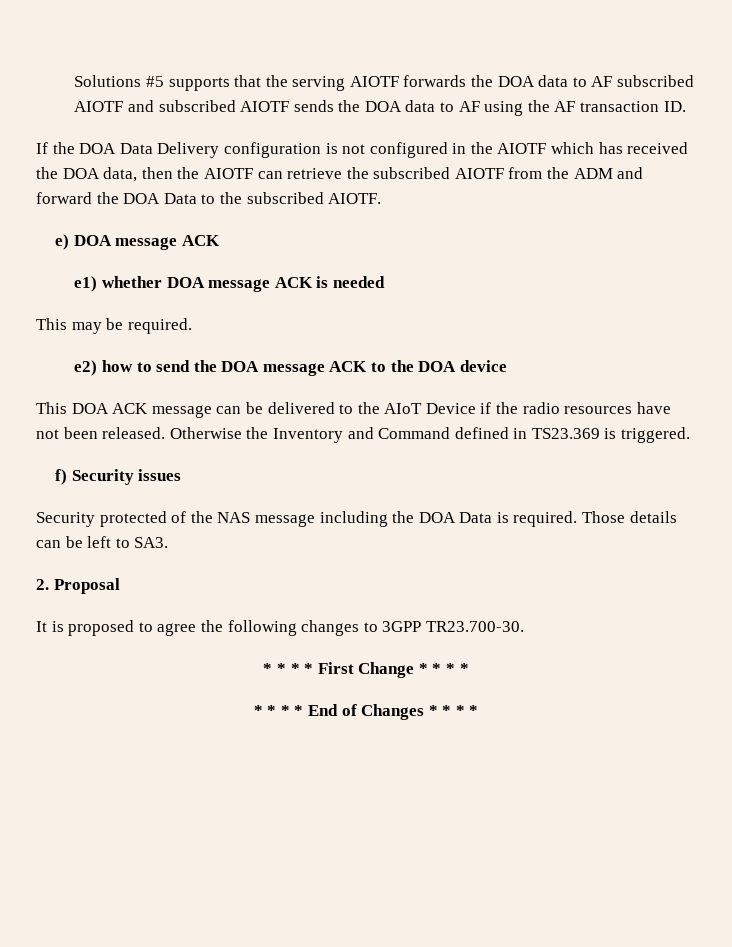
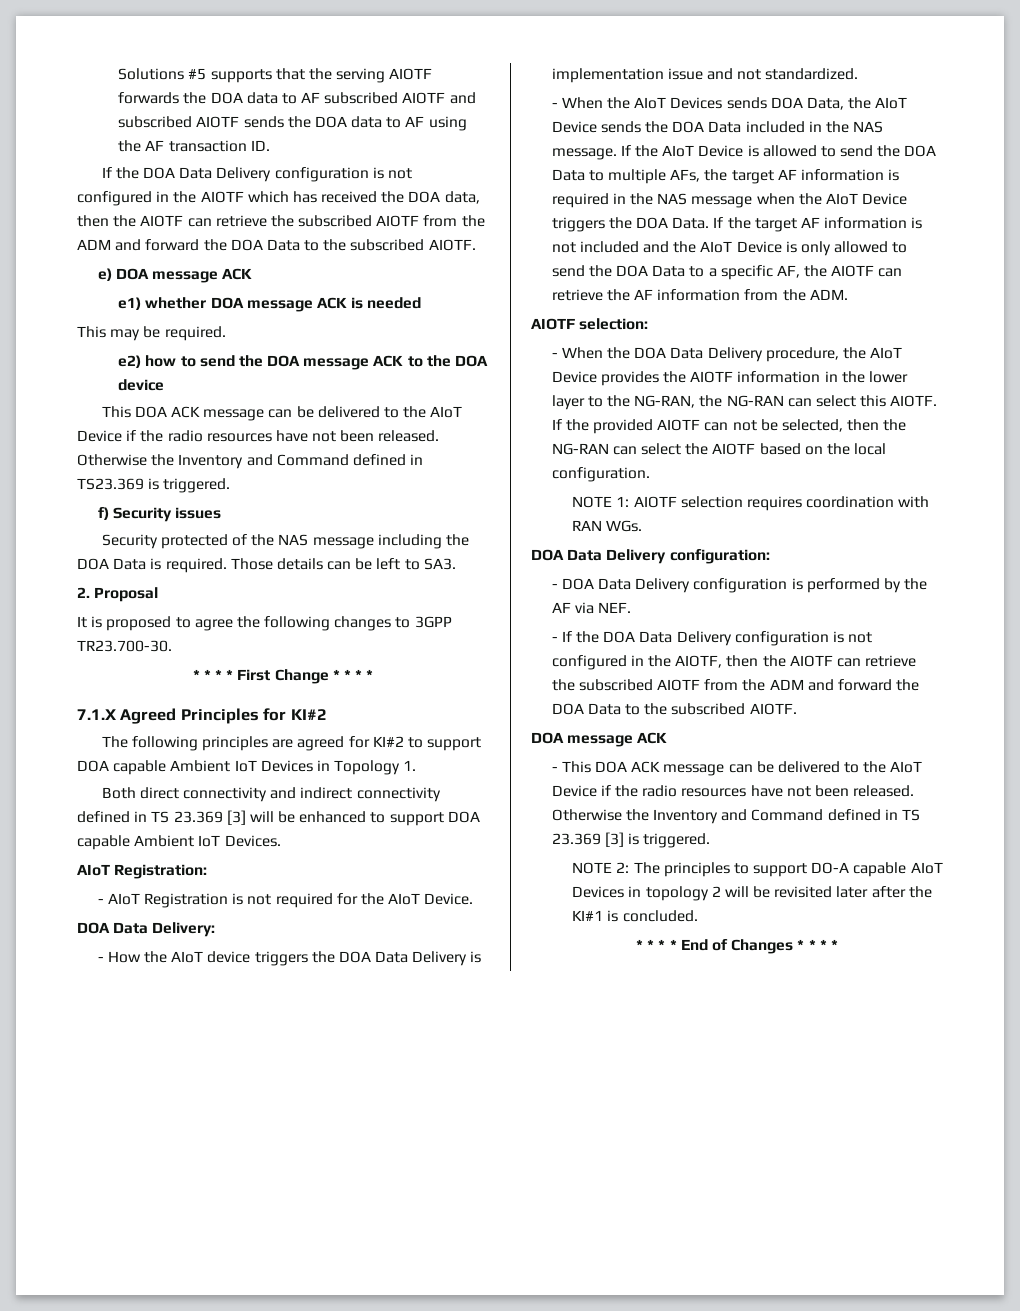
(469, 668) none -> [77,708,327,724] [101,736,482,751] [77,760,417,775] [101,787,441,802] [77,810,480,826] [77,835,281,850] [77,864,208,879] [97,893,474,908] [77,922,216,937] [97,951,482,966] [551,68,859,83] [551,97,908,110] [551,121,884,133] [551,145,937,160] [551,169,900,184] [551,193,908,208] [551,217,923,232] [551,241,908,256] [551,265,903,280] [551,289,848,301] [531,318,649,330] [551,347,903,362] [551,371,908,386] [551,395,938,410] [551,419,907,434] [551,443,887,455] [551,467,650,482] [572,496,930,511] [572,520,643,532] [531,549,770,564] [551,578,928,593] [551,602,631,614] [551,631,873,646] [551,655,917,670] [551,679,920,691] [551,703,797,715] [531,732,668,747] [551,761,923,776] [551,785,915,797] [551,809,920,824] [551,832,711,848] [572,862,943,877] [572,886,932,901] [572,910,698,922] // 7.1.X Agreed Principles for KI#2 // The following principles are agreed for KI#2 to support DOA capable Ambient IoT Devices in Topology 1. // Both direct connectivity and indirect connectivity defined in TS 23.369 [3] will be enhanced to support DOA capable Ambient IoT Devices. // AIoT Registration: // - AIoT Registration is not required for the AIoT Device. // DOA Data Delivery: // - How the AIoT device triggers the DOA Data Delivery is implementation issue and not standardized. // - When the AIoT Devices sends DOA Data, the AIoT Device sends the DOA Data included in the NAS message. If the AIoT Device is allowed to send the DOA Data to multiple AFs, the target AF information is required in the NAS message when the AIoT Device triggers the DOA Data. If the target AF information is not included and the AIoT Device is only allowed to send the DOA Data to a specific AF, the AIOTF can retrieve the AF information from the ADM. // AIOTF selection: // - When the DOA Data Delivery procedure, the AIoT Device provides the AIOTF information in the lower layer to the NG-RAN, the NG-RAN can select this AIOTF. If the provided AIOTF can not be selected, then the NG-RAN can select the AIOTF based on the local configuration. // NOTE 1: AIOTF selection requires coordination with RAN WGs. // DOA Data Delivery configuration: // - DOA Data Delivery configuration is performed by the AF via NEF. // - If the DOA Data Delivery configuration is not configured in the AIOTF, then the AIOTF can retrieve the subscribed AIOTF from the ADM and forward the DOA Data to the subscribed AIOTF. // DOA message ACK // - This DOA ACK message can be delivered to the AIoT Device if the radio resources have not been released. Otherwise the Inventory and Command defined in TS 23.369 [3] is triggered. // NOTE 2: The principles to support DO-A capable AIoT Devices in topology 2 will be revisited later after the KI#1 is concluded.

